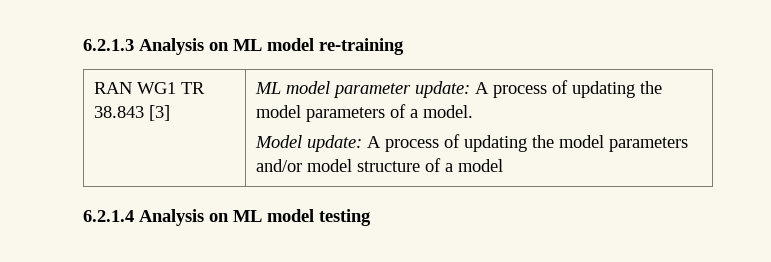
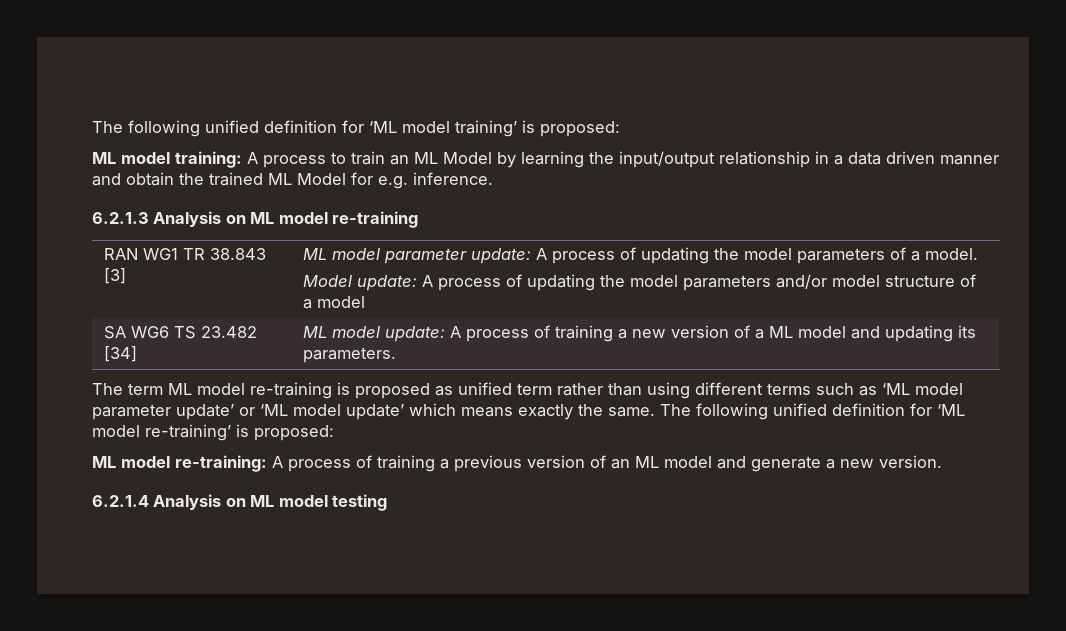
(83, 45) none -> [92,120,620,137] [92,151,999,168] [92,172,493,189] The following unified definition for ‘ML model training’ is proposed: // ML model training: A process to train an ML Model by learning the input/output relationship in a data driven manner and obtain the trained ML Model for e.g. inference. //
(503, 165) none -> [104,326,258,339] [104,346,138,362] [303,325,977,342] [303,347,397,363] [92,382,963,399] [92,403,965,420] [92,424,334,441] [92,455,942,472] // SA WG6 TS 23.482 [34] | ML model update: A process of training a new version of a ML model and updating its parameters. // The term ML model re-training is proposed as unified term rather than using different terms such as ‘ML model parameter update’ or ‘ML model update’ which means exactly the same. The following unified definition for ‘ML model re-training’ is proposed: // ML model re-training: A process of training a previous version of an ML model and generate a new version.

